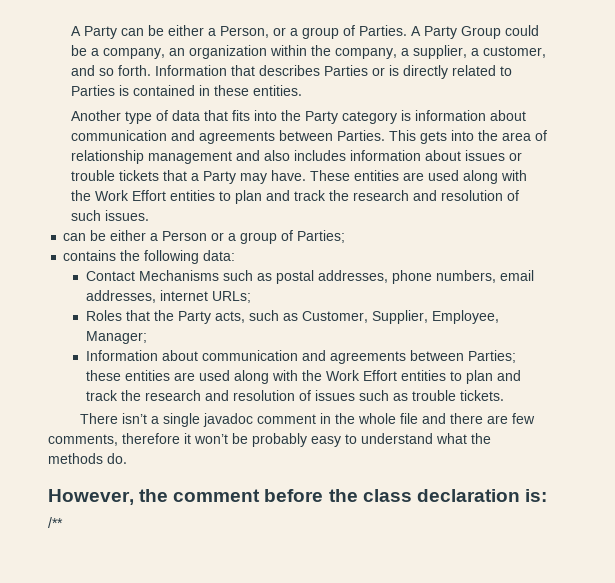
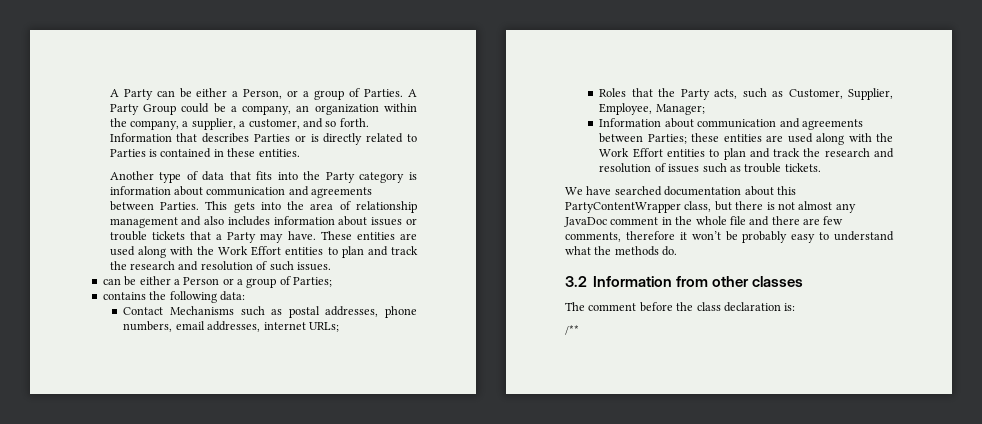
[79,413,253,427] There isn’t a single javadoc -> [565,186,796,196] [565,201,856,213] [564,217,607,227] We have searched documentation about this PartyContentWrapper class, but there is not almost any JavaDoc
[48,489,169,505] However, the -> [565,276,804,287] [565,302,585,311] 3.2 Information from other classes // The

